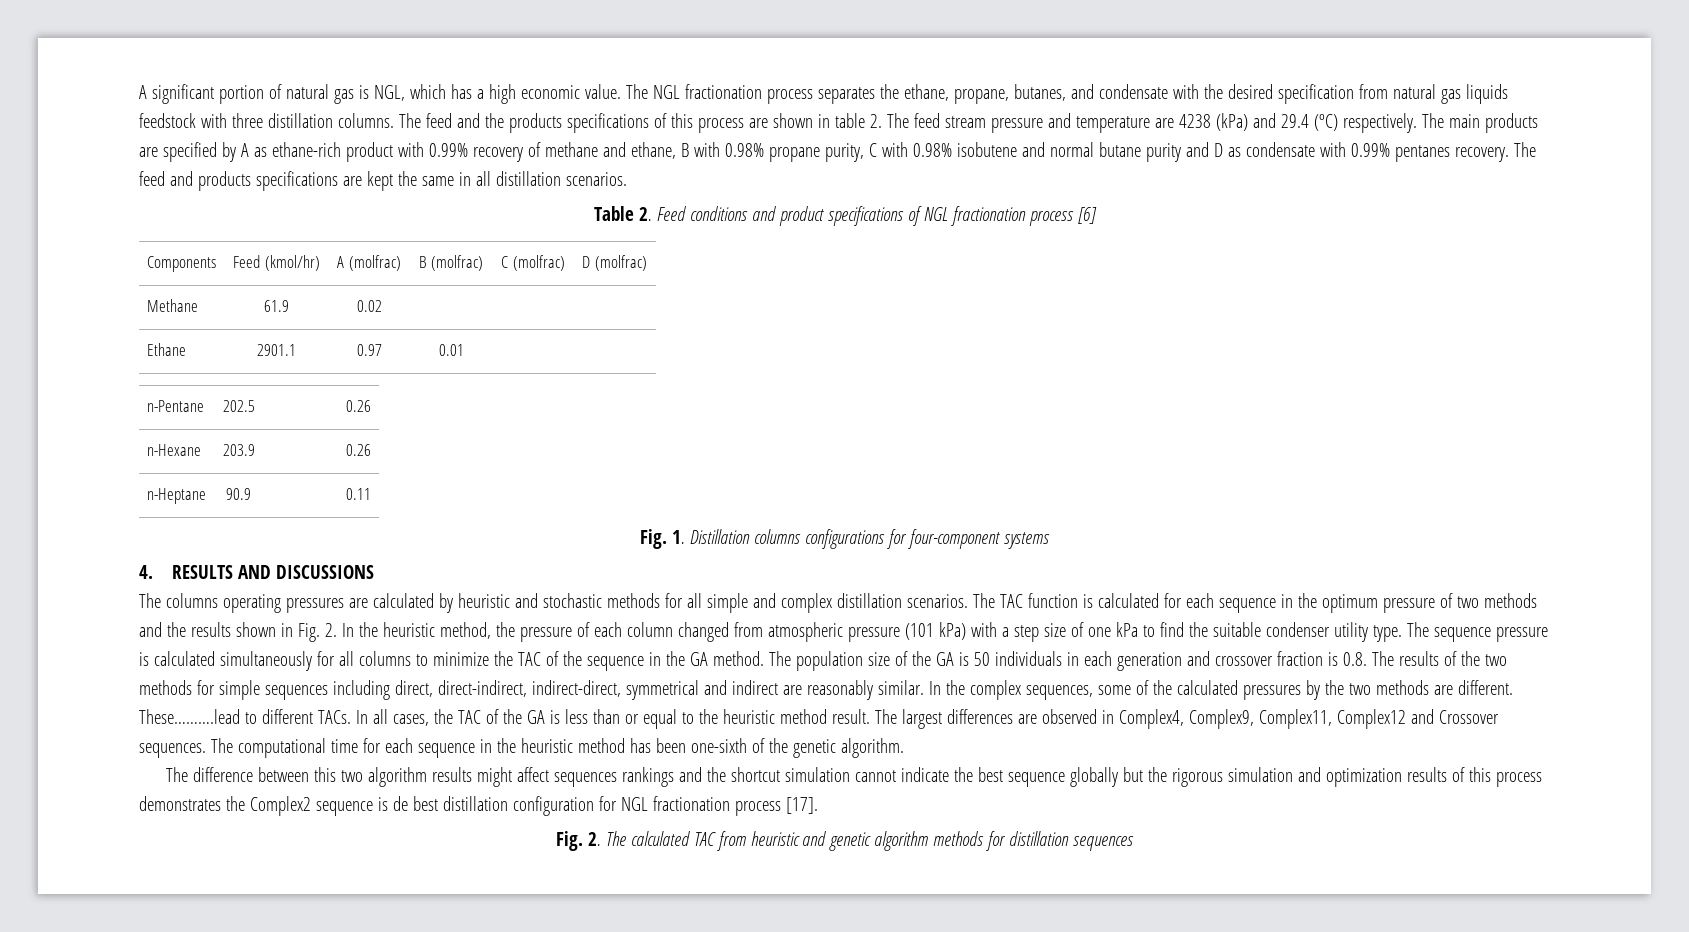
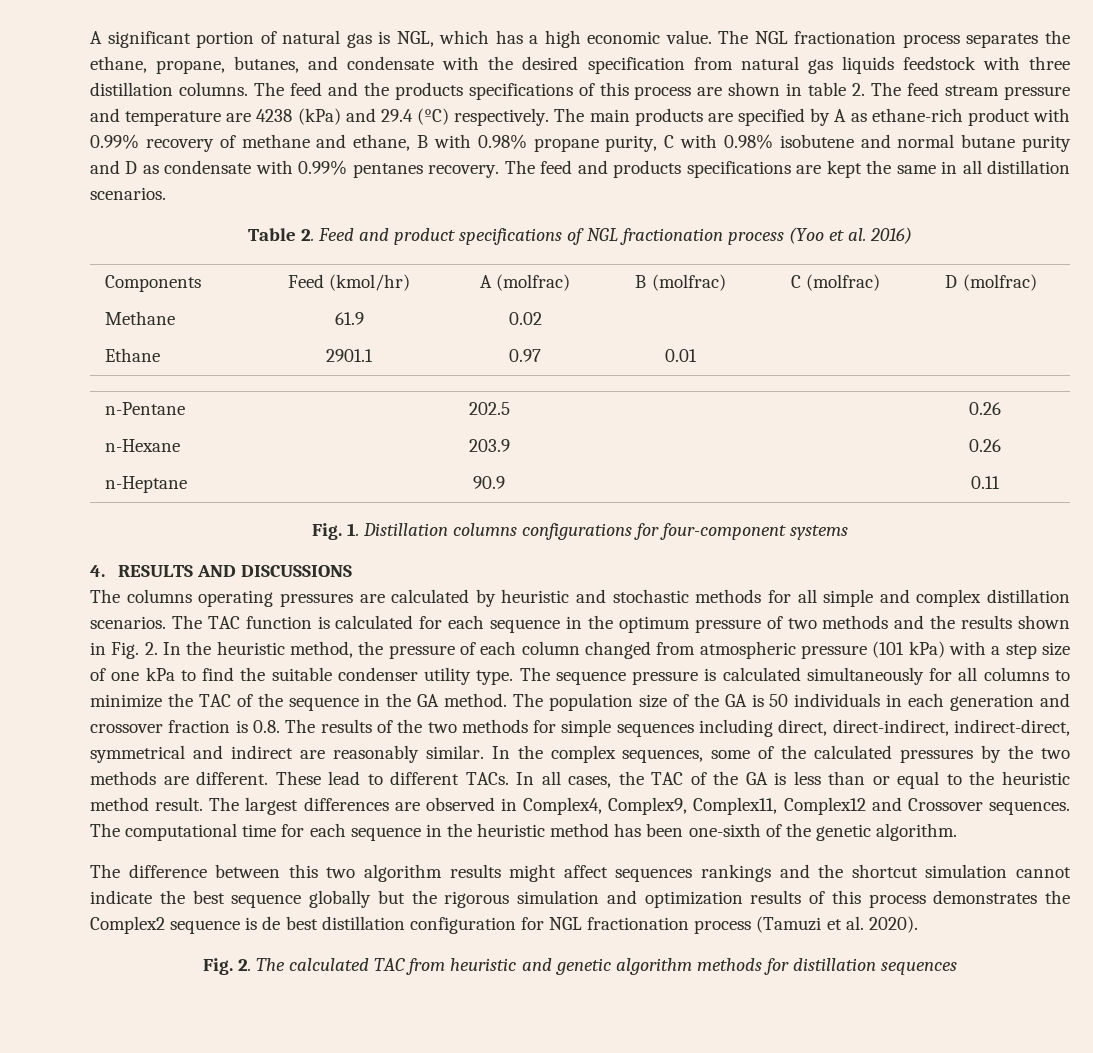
[690,206,749,221] conditions -> (354, 234) none
[1077,207,1097,224] [6] -> [788,227,913,244] (Yoo et al. 2016)
[139,709,240,724] These……….lead -> [275,771,361,785] These lead
[785,797,818,814] [17]. -> [756,916,918,933] (Tamuzi et al. 2020).

